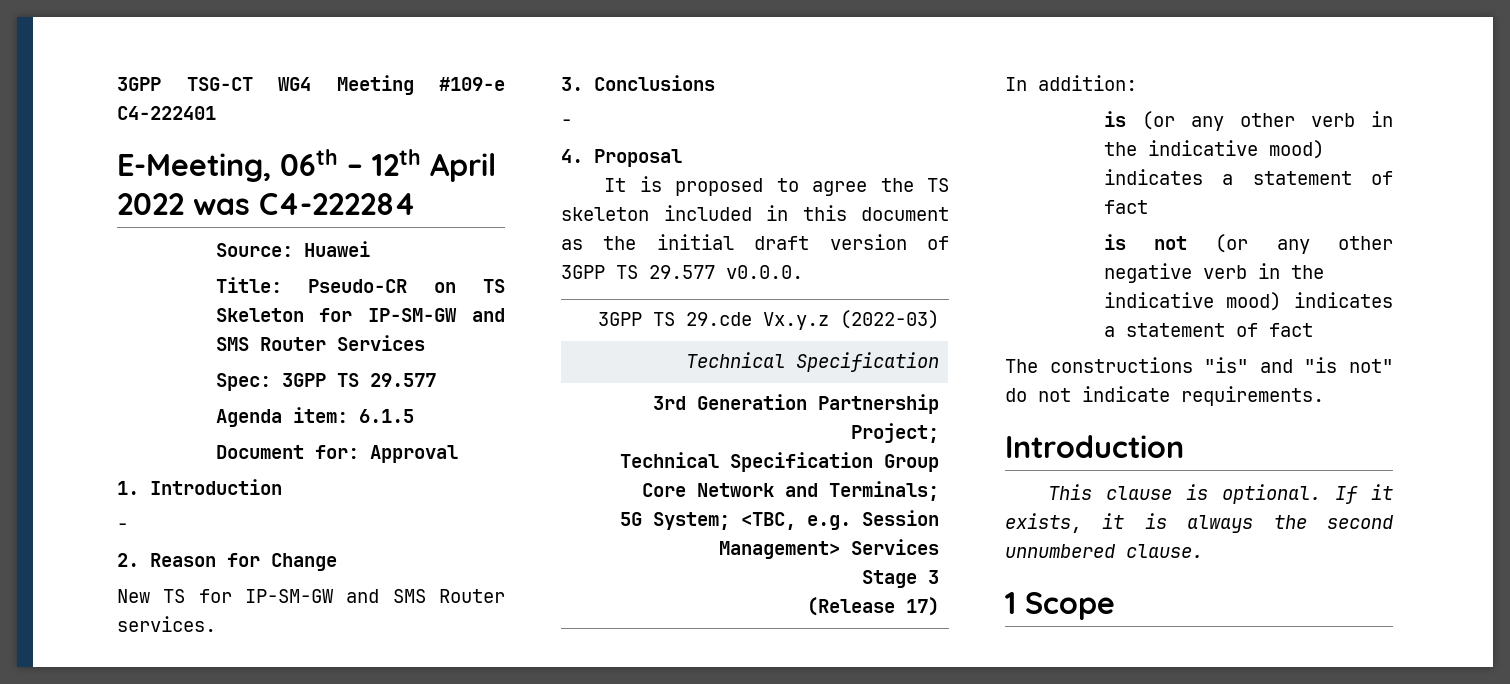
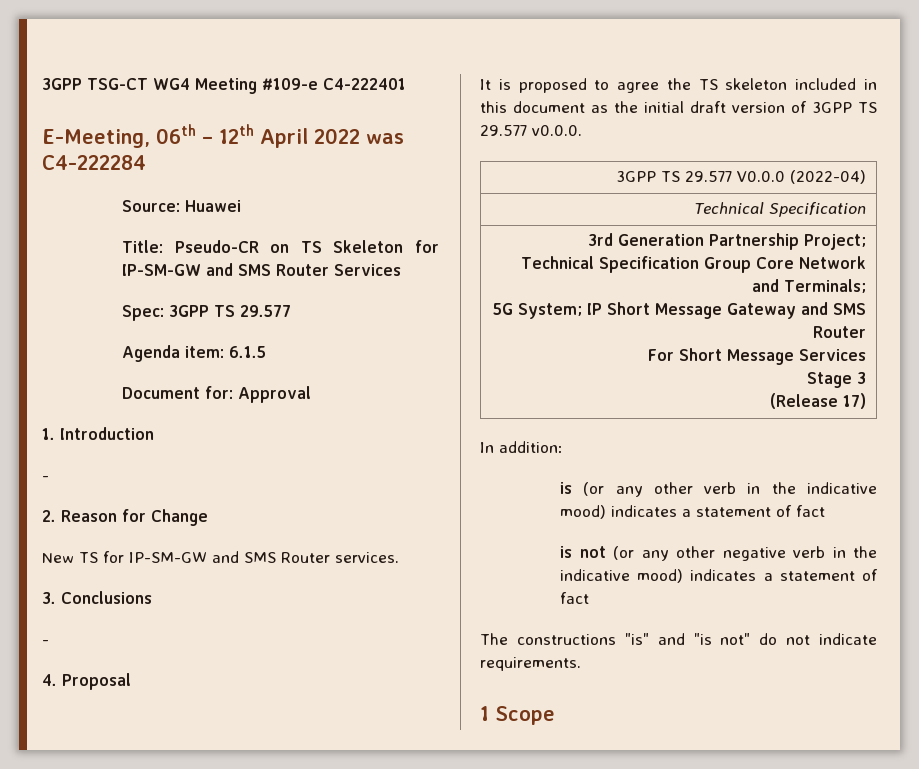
[686,310,940,330] 29.cde Vx.y.z (2022-03) -> [685,170,867,184] 29.577 V0.0.0 (2022-04)
[741,510,940,530] [719,541,841,559] <TBC, e.g. Session Management> -> [587,302,867,319] [813,326,867,338] [648,348,795,365] IP Short Message Gateway and SMS Router // For Short Message
[1005,435,1184,458] [1048,484,1393,504] [1005,513,1394,533] [1005,544,1203,558] // Introduction // This clause is optional. If it exists, it is always the second unnumbered clause. -> (581, 664) none

